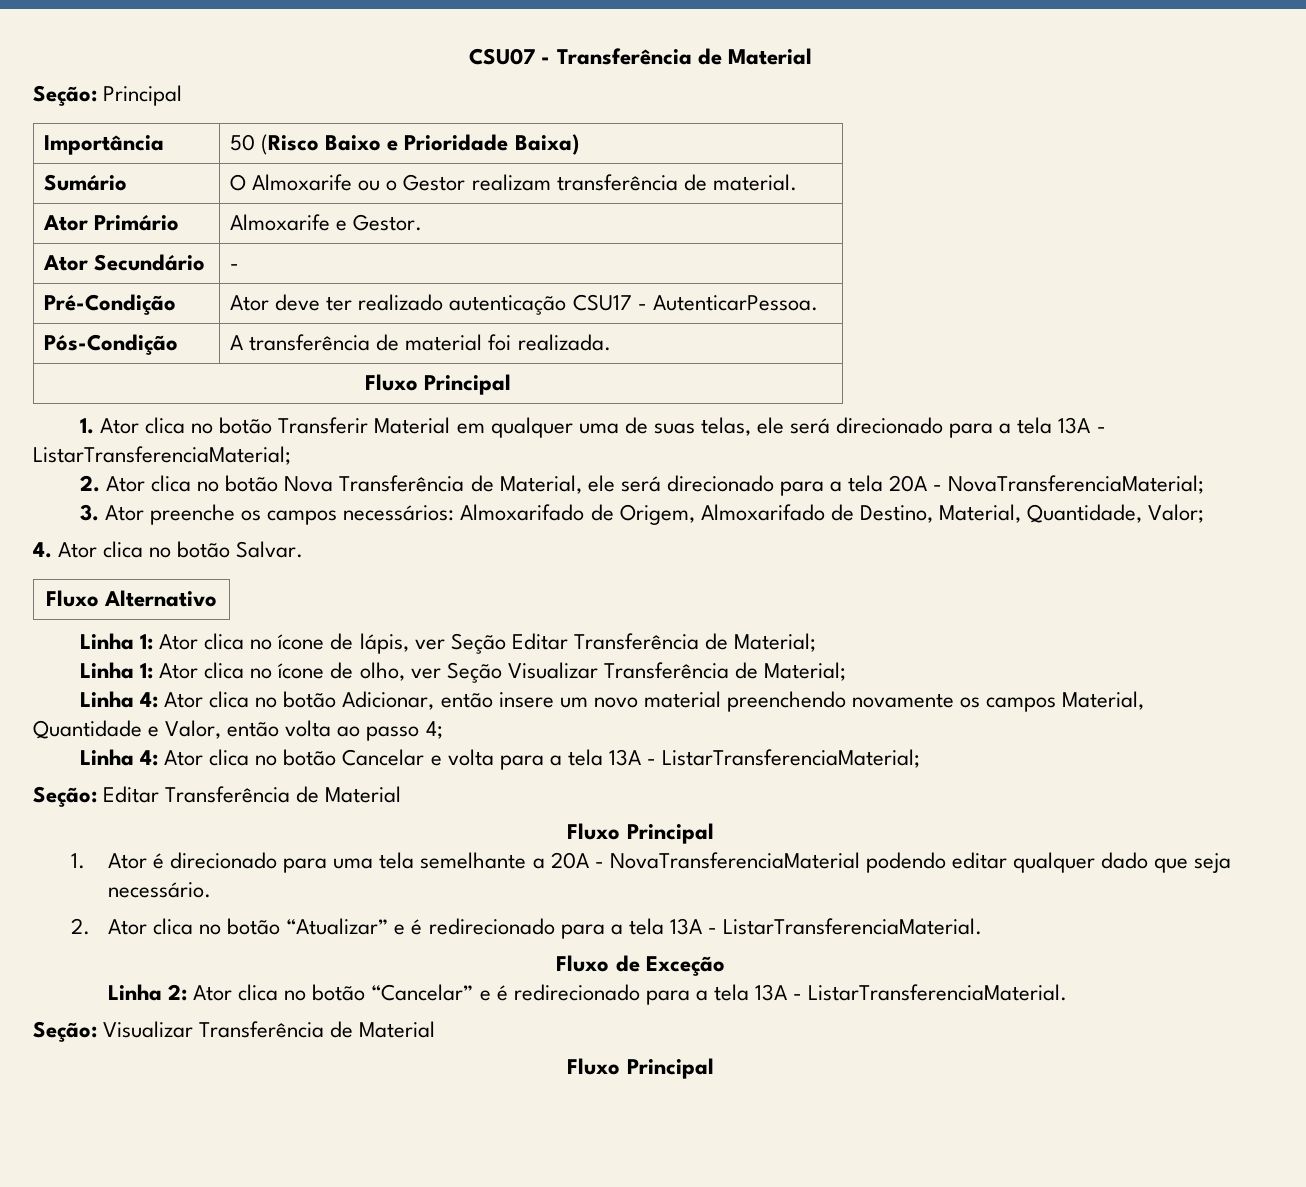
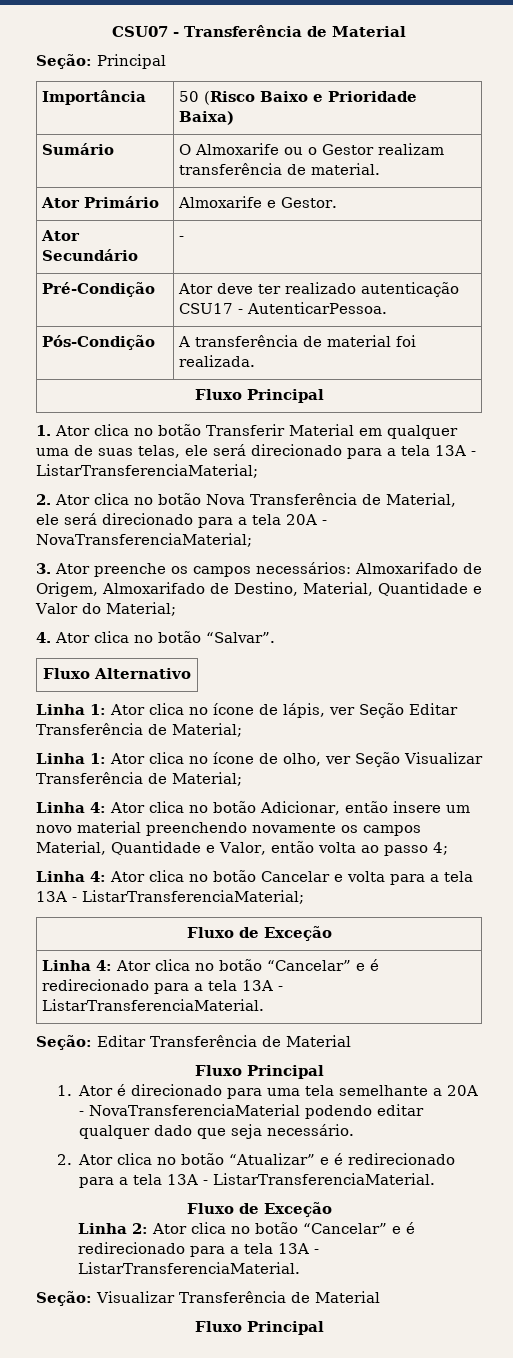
[1026,504,1205,523] Quantidade, Valor; -> [378,582,482,596] [35,602,176,616] Quantidade e Valor do Material;
[236,541,304,558] Salvar. -> [206,632,275,643] “Salvar”.
(921, 758) none -> [186,926,332,941] [42,959,380,971] [42,979,284,994] [42,999,265,1011] // Fluxo de Exceção // Linha 4: Ator clica no botão “Cancelar” e é redirecionado para a tela 13A - ListarTransferenciaMaterial.

